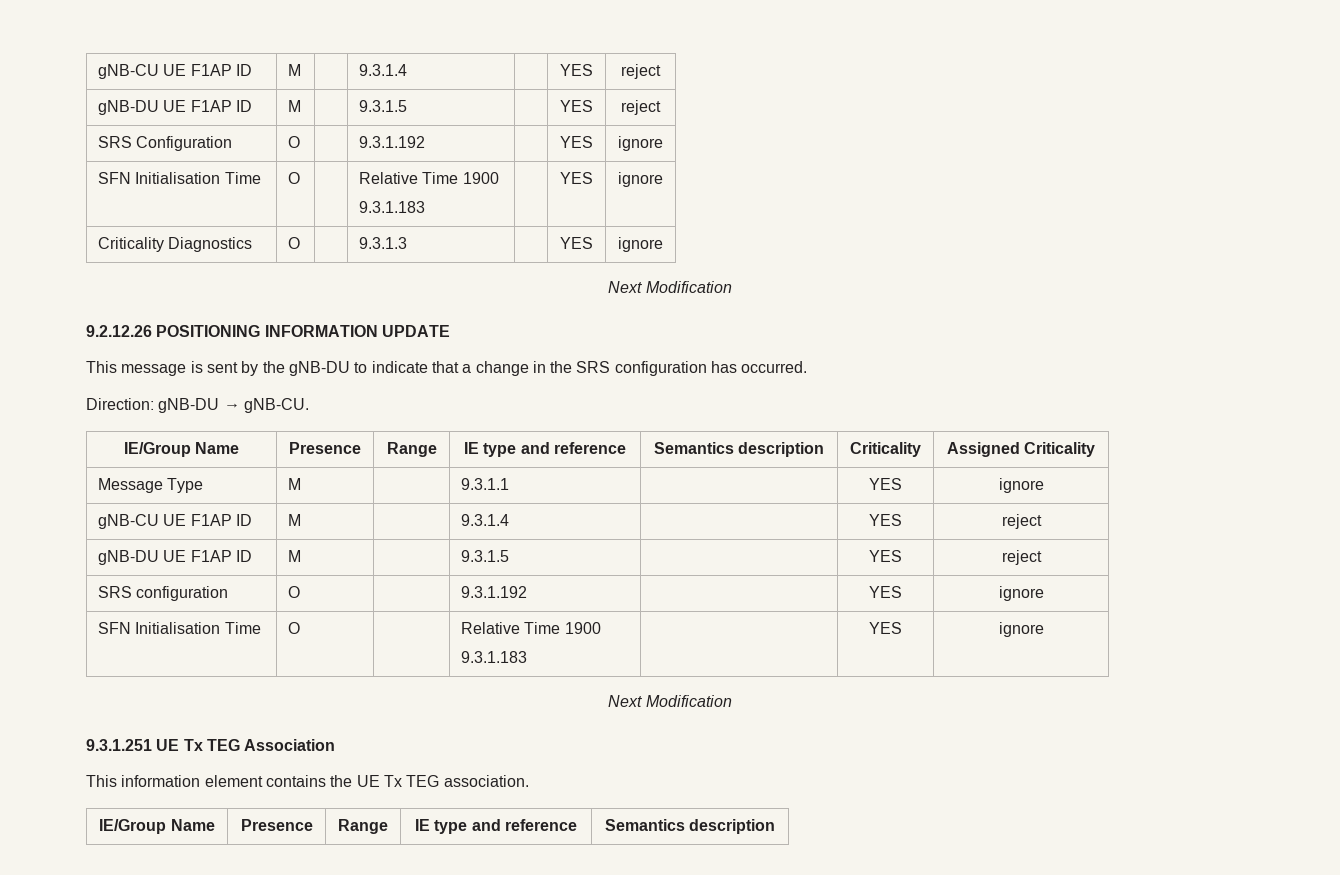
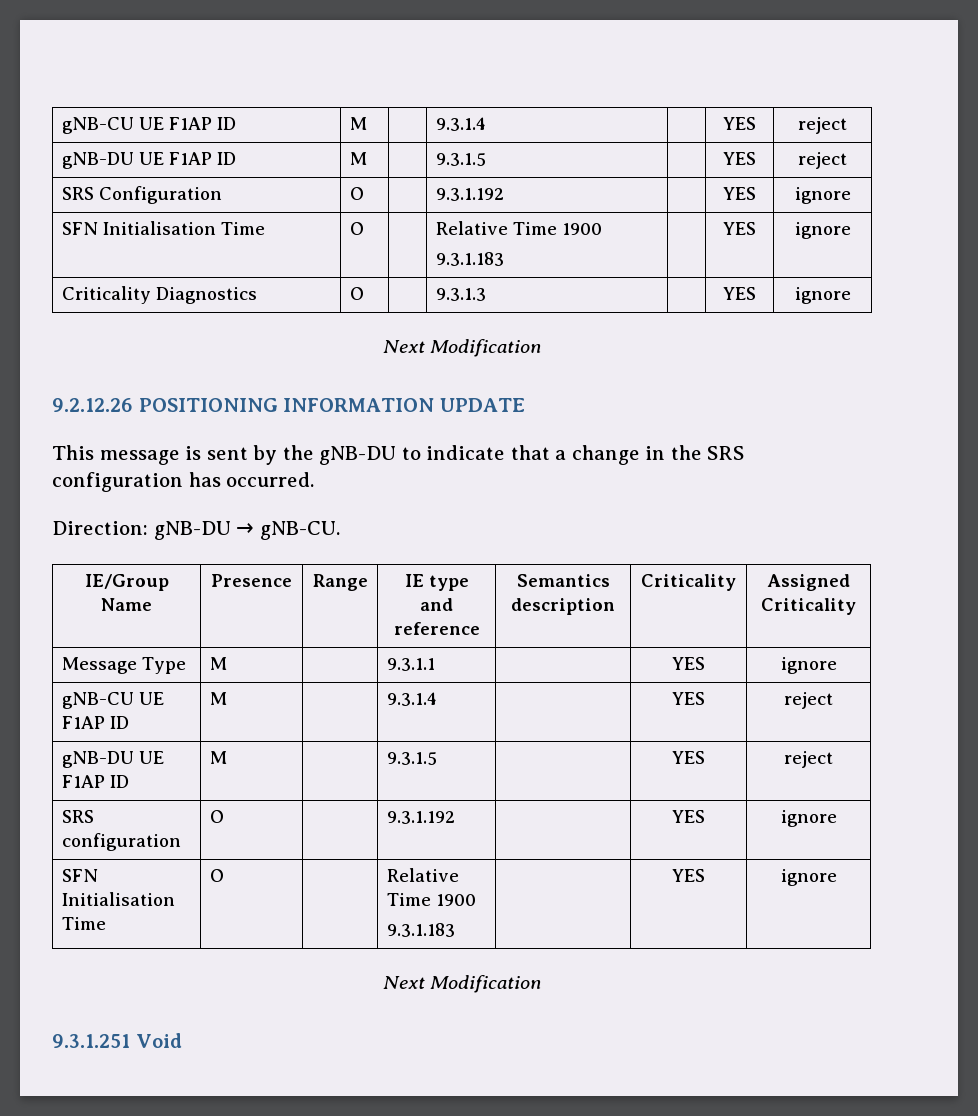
[156,739,336,751] [86,775,529,787] [99,819,215,834] [240,819,313,831] [338,819,388,834] [415,819,577,834] [604,819,776,834] UE Tx TEG Association // This information element contains the UE Tx TEG association. // IE/Group Name | Presence | Range | IE type and reference | Semantics description -> [135,1033,182,1048] Void

